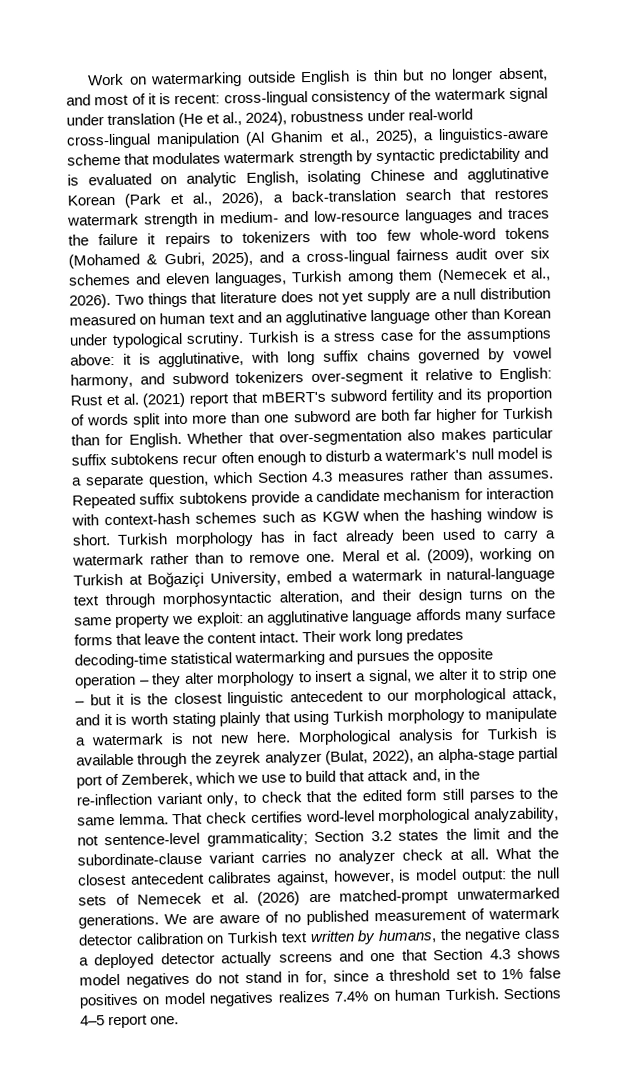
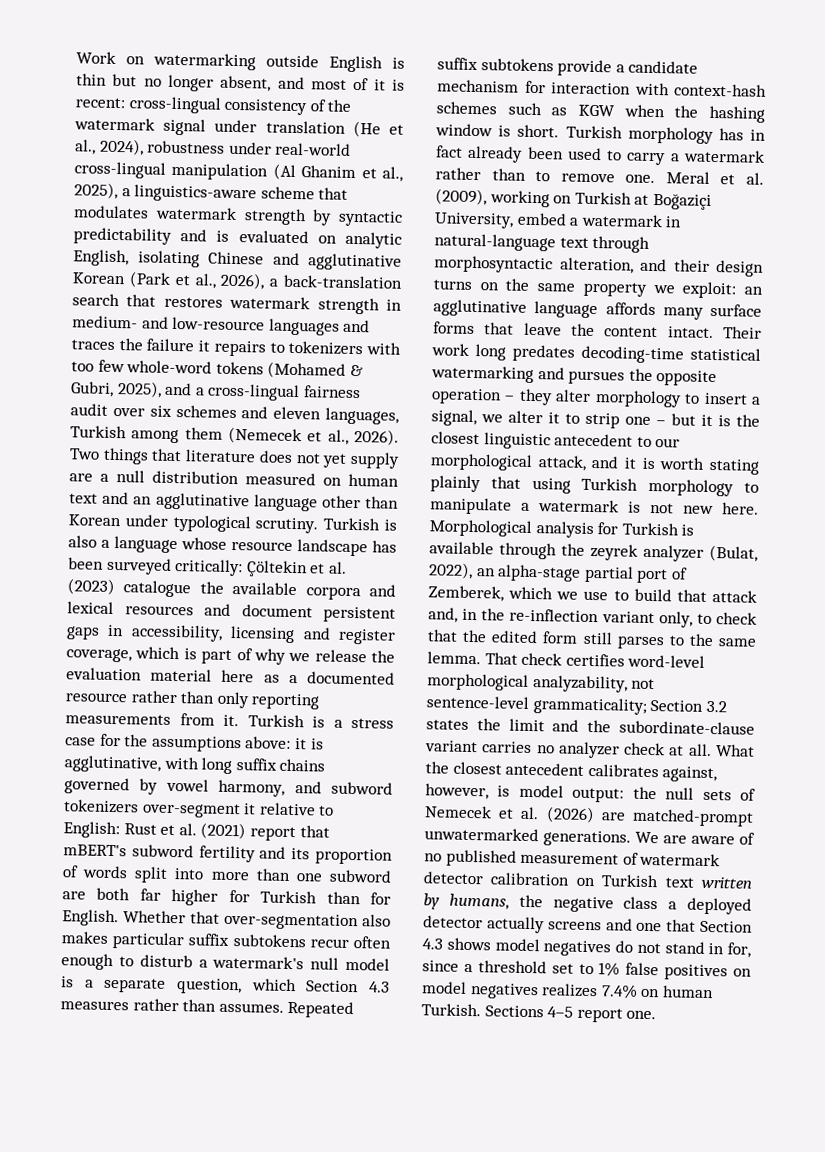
(316, 336) none -> [68,535,397,557] [68,557,347,578] [67,578,396,601] [67,601,396,623] [66,624,396,645] [66,646,395,665] [66,667,395,685] [65,690,321,710] [65,713,325,728] also a language whose resource landscape has been surveyed critically: Çöltekin et al. (2023) catalogue the available corpora and lexical resources and document persistent gaps in accessibility, licensing and register coverage, which is part of why we release the evaluation material here as a documented resource rather than only reporting measurements from it. Turkish is

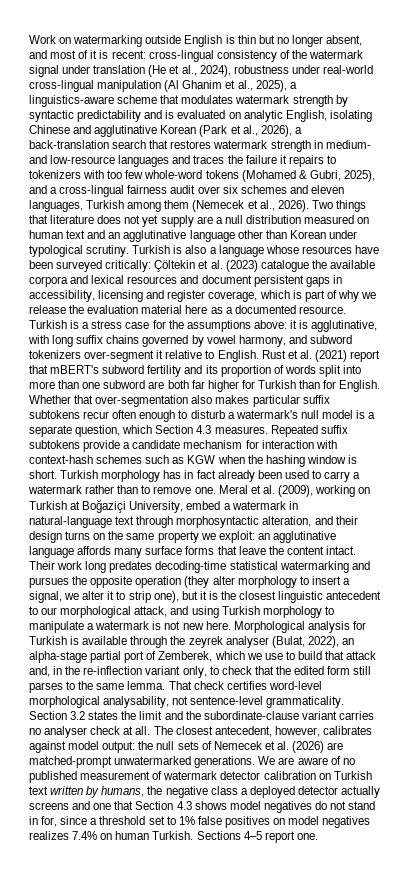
[231,539,397,557] resource landscape has -> [301,245,379,254] resources have
[65,690,321,710] [65,713,239,727] resource rather than only reporting measurements from it. -> [298,306,346,314] resource.
[63,821,120,839] English: -> [217,350,259,362] English.
[60,998,284,1013] measures rather than assumes. -> [214,426,268,434] measures.
[504,388,553,406] – they -> [184,576,210,588] (they
[625,416,666,426] one – -> [153,591,179,603] one),
[624,457,759,475] [430,475,521,493] it is worth stating plainly that -> (189, 610) none
[643,544,704,562] analyzer -> [225,636,269,648] analyser
[532,675,628,693] analyzability, -> [103,696,170,708] analysability,
[532,697,647,715] grammaticality; -> [266,696,345,708] grammaticality.
[557,741,620,759] analyzer -> [44,726,88,738] analyser
[716,744,755,757] [425,761,718,783] [425,783,511,800] What the closest antecedent calibrates against, however, is -> [153,726,372,737] [29,741,66,753] The closest antecedent, however, calibrates against

